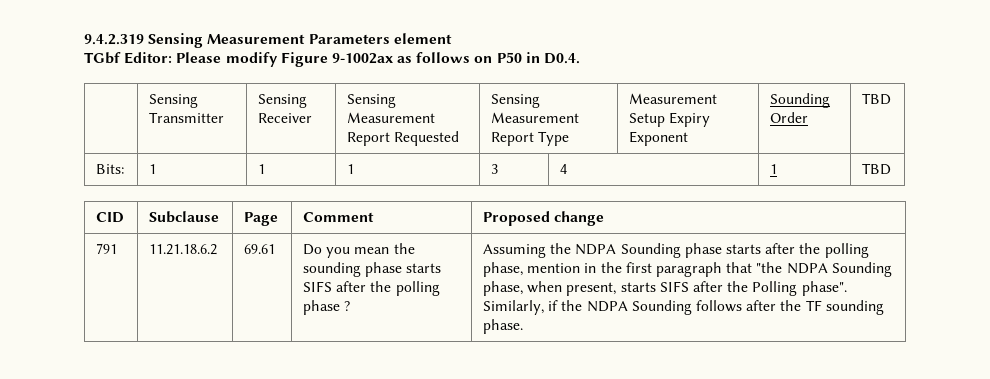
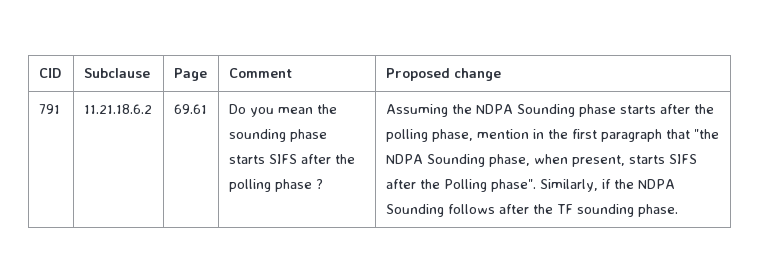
[84,33,452,48] [84,52,581,67] [149,94,199,108] [149,112,225,123] [258,94,308,108] [258,113,313,123] [347,94,397,108] [347,112,436,123] [347,131,460,146] [491,94,541,108] [491,112,580,123] [491,131,570,146] [629,93,718,104] [629,112,711,127] [629,131,689,146] [770,93,831,108] [770,112,809,123] [862,93,892,105] [96,164,125,174] [149,164,157,174] [258,164,266,174] [347,164,355,174] [491,164,499,174] [560,164,568,174] [770,164,778,174] [862,163,892,175] 9.4.2.319 Sensing Measurement Parameters element // TGbf Editor: Please modify Figure 9-1002ax as follows on P50 in D0.4. // | Sensing Transmitter | Sensing Receiver | Sensing Measurement Report Requested | Sensing Measurement Report Type | Measurement Setup Expiry Exponent | Sounding Order | TBD // Bits: | 1 | 1 | 1 | 3 | 4 | 1 | TBD // -> (38, 73) none

